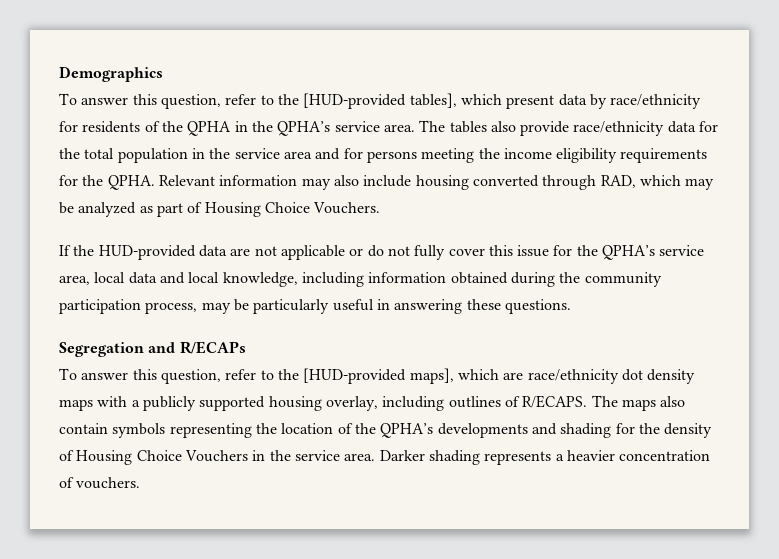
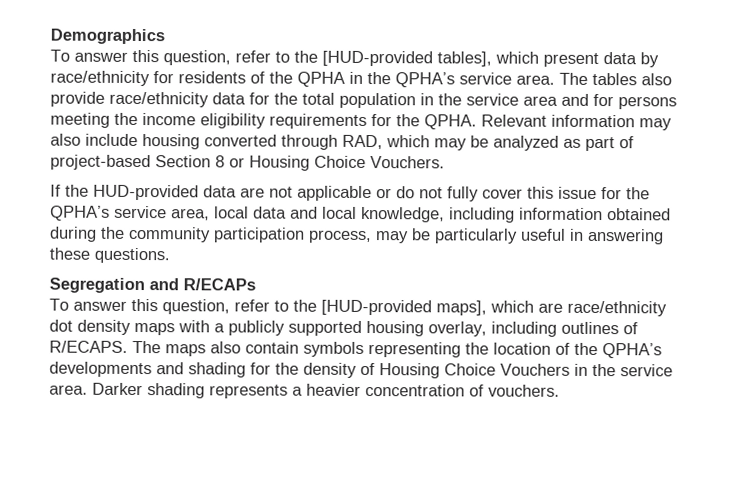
(203, 207) none -> [50,154,245,171] project-based Section 8 or

